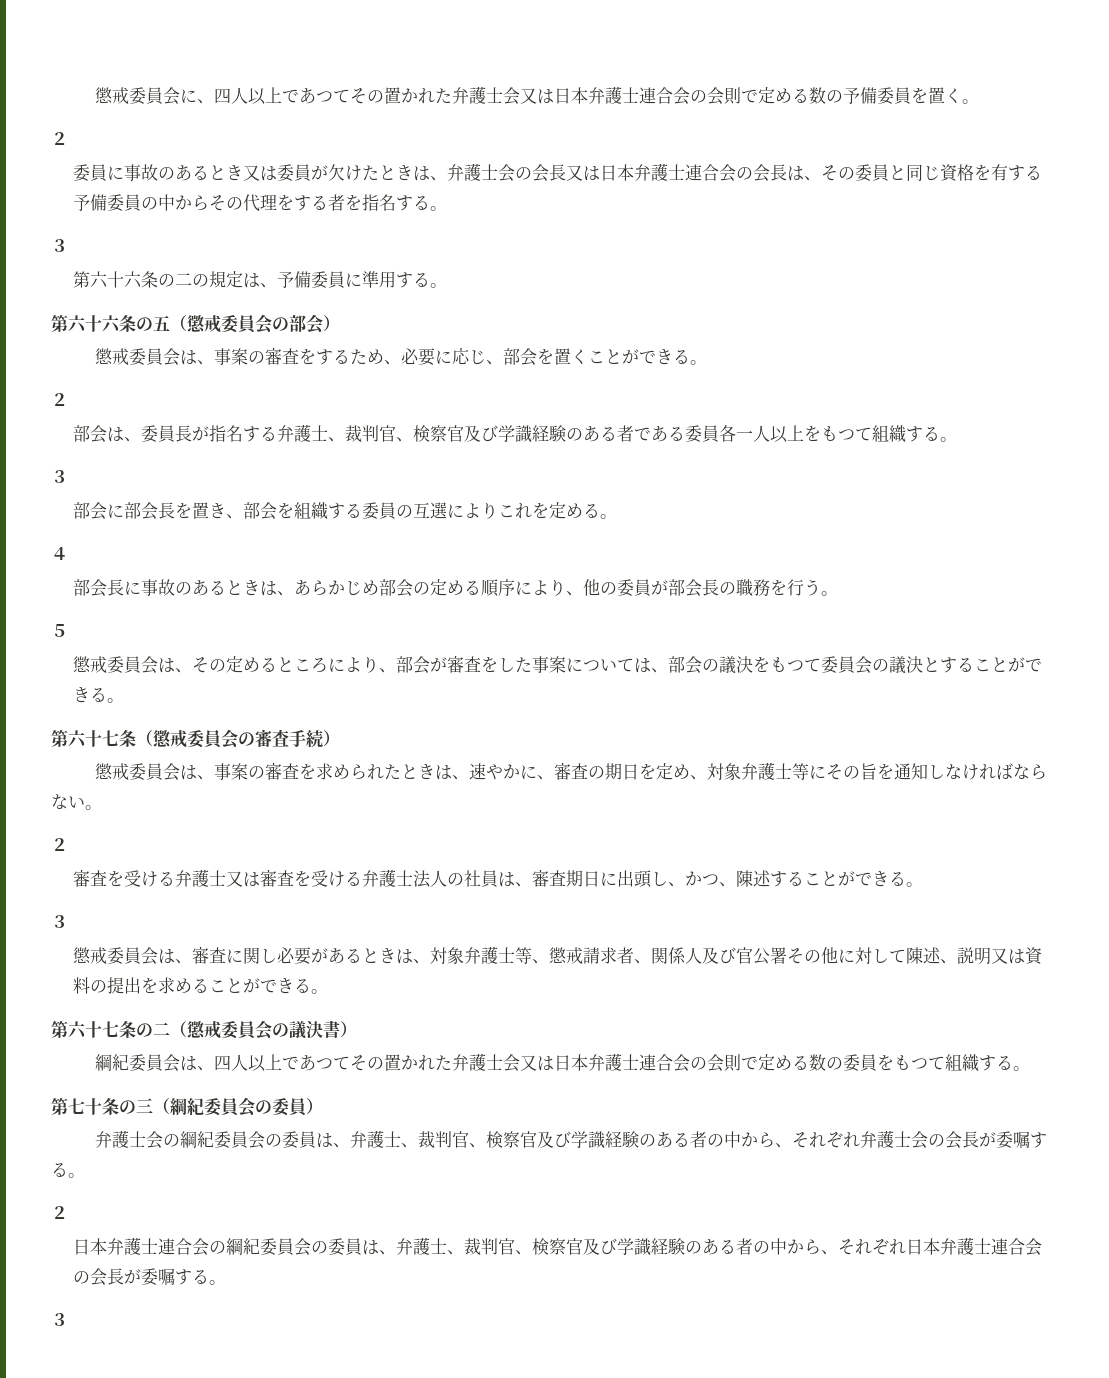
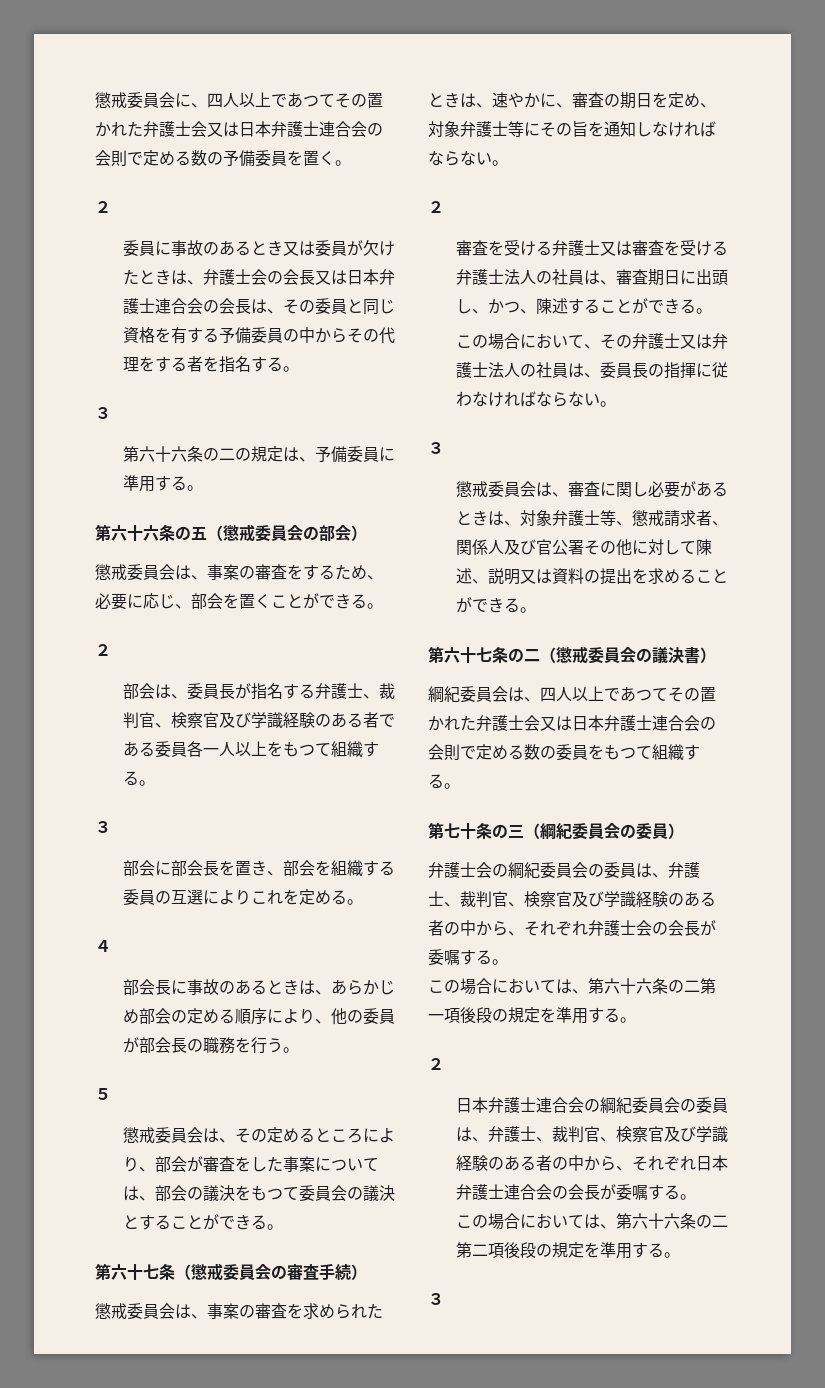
(924, 884) none -> [455,333,728,350] [455,362,728,379] [455,391,616,407] // この場合において、その弁護士又は弁護士法人の社員は、委員長の指揮に従わなければならない。
(85, 1175) none -> [428,978,716,995] [428,1007,636,1024] // この場合においては、第六十六条の二第一項後段の規定を準用する。
(227, 1282) none -> [455,1213,728,1230] [455,1242,680,1259] // この場合においては、第六十六条の二第二項後段の規定を準用する。

